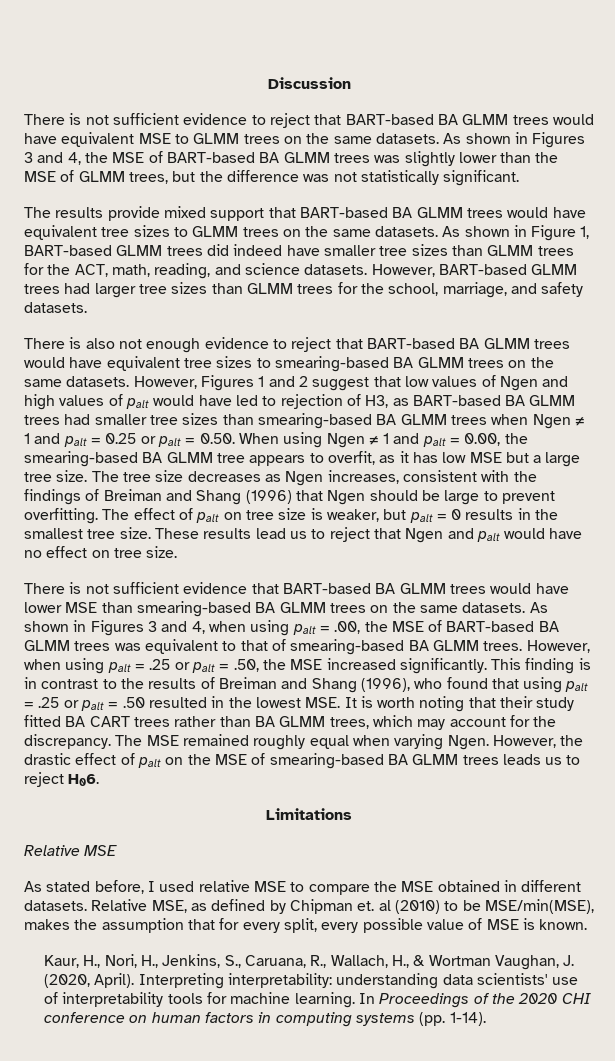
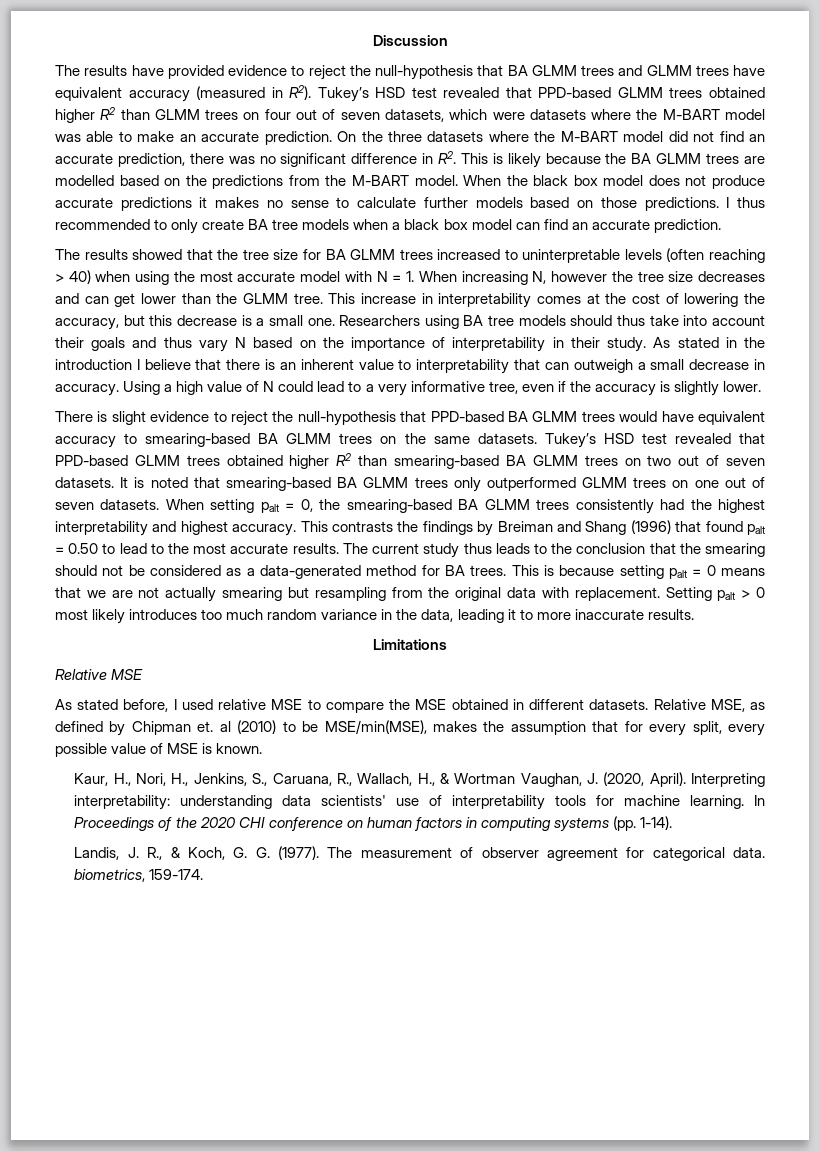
[24,113,594,128] [24,132,586,148] [24,151,559,167] [24,170,520,186] [24,206,586,221] [24,225,590,241] [24,244,574,256] [24,263,578,279] [24,282,584,298] [24,302,87,313] [24,337,570,353] [24,356,253,371] // There is not sufficient evidence to reject that BART-based BA GLMM trees would have equivalent MSE to GLMM trees on the same datasets. As shown in Figures 3 and 4, the MSE of BART-based BA GLMM trees was slightly lower than the MSE of GLMM trees, but the difference was not statistically significant. // The results provide mixed support that BART-based BA GLMM trees would have equivalent tree sizes to GLMM trees on the same datasets. As shown in Figure 1, BART-based GLMM trees did indeed have smaller tree sizes than GLMM trees for the ACT, math, reading, and science datasets. However, BART-based GLMM trees had larger tree sizes than GLMM trees for the school, marriage, and safety datasets. // There is also not enough evidence to reject that BART-based BA GLMM trees would have equivalent tree sizes -> [55,65,765,80] [55,85,766,102] [55,107,765,123] [55,131,766,145] [55,151,765,168] [55,175,765,189] [55,197,766,211] [55,219,721,234] [55,248,765,263] [55,270,765,285] [55,293,765,308] [55,315,765,330] [55,337,765,352] [55,359,766,374] [55,381,761,396] [55,411,765,426] [55,436,116,448] // The results have provided evidence to reject the null-hypothesis that BA GLMM trees and GLMM trees have equivalent accuracy (measured in R2). Tukey’s HSD test revealed that PPD-based GLMM trees obtained higher R2 than GLMM trees on four out of seven datasets, which were datasets where the M-BART model was able to make an accurate prediction. On the three datasets where the M-BART model did not find an accurate prediction, there was no significant difference in R2. This is likely because the BA GLMM trees are modelled based on the predictions from the M-BART model. When the black box model does not produce accurate predictions it makes no sense to calculate further models based on those predictions. I thus recommended to only create BA tree models when a black box model can find an accurate prediction. // The results showed that the tree size for BA GLMM trees increased to uninterpretable levels (often reaching > 40) when using the most accurate model with N = 1. When increasing N, however the tree size decreases and can get lower than the GLMM tree. This increase in interpretability comes at the cost of lowering the accuracy, but this decrease is a small one. Researchers using BA tree models should thus take into account their goals and thus vary N based on the importance of interpretability in their study. As stated in the introduction I believe that there is an inherent value to interpretability that can outweigh a small decrease in accuracy. Using a high value of N could lead to a very informative tree, even if the accuracy is slightly lower. // There is slight evidence to reject the null-hypothesis that PPD-based BA GLMM trees would have equivalent accuracy
[133,375,569,391] [24,394,576,410] [24,413,585,429] [24,432,528,448] [24,451,581,467] [24,470,537,486] [24,489,555,505] [24,508,559,524] [24,527,583,543] [24,546,178,558] [24,582,569,594] [24,602,98,613] However, Figures 1 and 2 suggest that low values of Ngen and high values of palt would have led to rejection of H3, as BART-based BA GLMM trees had smaller tree sizes than smearing-based BA GLMM trees when Ngen ≠ 1 and palt = 0.25 or palt = 0.50. When using Ngen ≠ 1 and palt = 0.00, the smearing-based BA GLMM tree appears to overfit, as it has low MSE but a large tree size. The tree size decreases as Ngen increases, consistent with the findings of Breiman and Shang (1996) that Ngen should be large to prevent overfitting. The effect of palt on tree size is weaker, but palt = 0 results in the smallest tree size. These results lead us to reject that Ngen and palt would have no effect on tree size. // There is not sufficient evidence that BART-based BA GLMM trees would have lower MSE -> [544,433,765,448] [55,453,353,469] Tukey’s HSD test revealed that PPD-based GLMM trees obtained higher R2
[392,602,548,613] [24,620,559,636] [24,639,590,655] [24,658,591,674] [24,677,589,693] [24,696,575,712] [24,715,557,730] [24,734,584,750] [24,753,581,769] [24,772,100,787] the same datasets. As shown in Figures 3 and 4, when using palt = .00, the MSE of BART-based BA GLMM trees was equivalent to that of smearing-based BA GLMM trees. However, when using palt = .25 or palt = .50, the MSE increased significantly. This finding is in contrast to the results of Breiman and Shang (1996), who found that using palt = .25 or palt = .50 resulted in the lowest MSE. It is worth noting that their study fitted BA CART trees rather than BA GLMM trees, which may account for the discrepancy. The MSE remained roughly equal when varying Ngen. However, the drastic effect of palt on the MSE of smearing-based BA GLMM trees leads us to reject H06. -> [647,455,766,466] [55,477,765,492] [55,499,765,514] [55,520,765,536] [55,543,766,558] [55,565,766,579] [55,587,766,602] [55,609,694,624] two out of seven datasets. It is noted that smearing-based BA GLMM trees only outperformed GLMM trees on one out of seven datasets. When setting palt = 0, the smearing-based BA GLMM trees consistently had the highest interpretability and highest accuracy. This contrasts the findings by Breiman and Shang (1996) that found palt = 0.50 to lead to the most accurate results. The current study thus leads to the conclusion that the smearing should not be considered as a data-generated method for BA trees. This is because setting palt = 0 means that we are not actually smearing but resampling from the original data with replacement. Setting palt > 0 most likely introduces too much random variance in the data, leading it to more inaccurate results.
(486, 1019) none -> [74,846,766,861] [74,869,204,882] // Landis, J. R., & Koch, G. G. (1977). The measurement of observer agreement for categorical data. biometrics, 159-174.

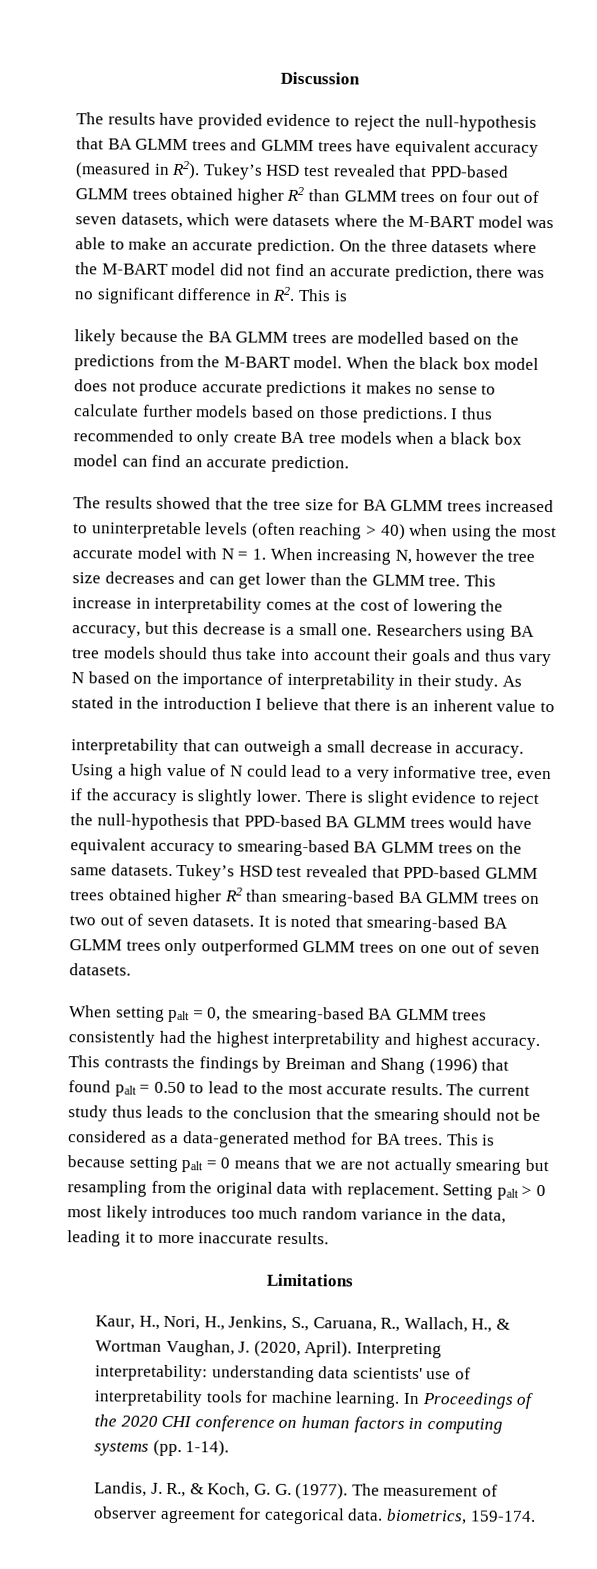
(503, 158) none -> (348, 296) //
(412, 364) none -> (556, 707) //
(761, 386) // -> (301, 796) none
(160, 504) none -> (131, 969) //
[55,669,144,680] [55,699,766,713] [55,720,765,736] [55,743,263,757] // Relative MSE // As stated before, I used relative MSE to compare the MSE obtained in different datasets. Relative MSE, as defined by Chipman et. al (2010) to be MSE/min(MSE), makes the assumption that for every split, every possible value of MSE is known. -> (353, 1280) none

